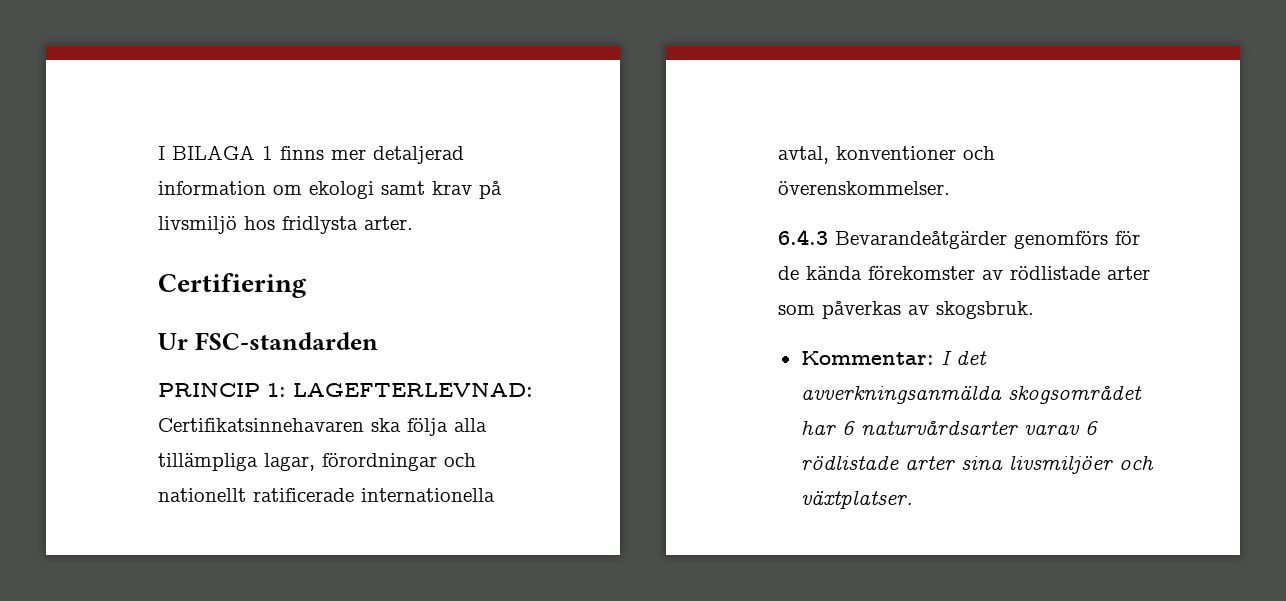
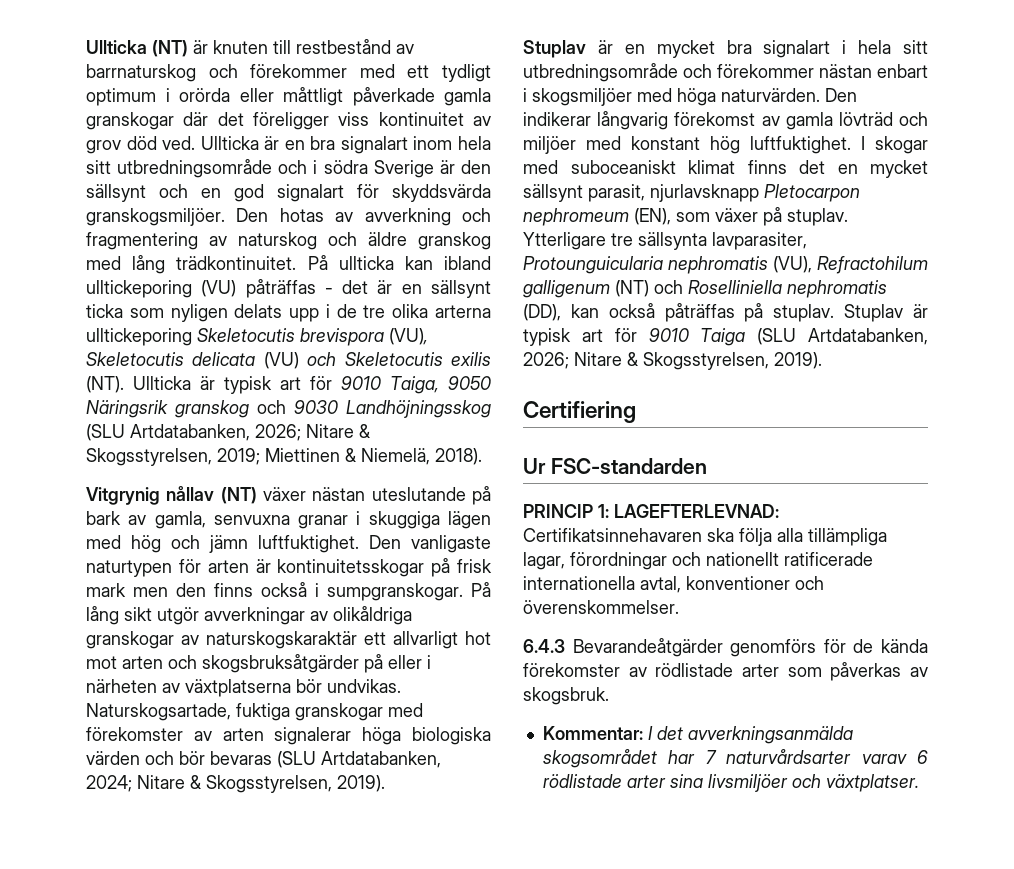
[158,145,464,164] [158,181,502,199] [158,216,413,234] I BILAGA 1 finns mer detaljerad information om ekologi samt krav på livsmiljö hos fridlysta arter. -> [86,39,414,57] [86,64,492,82] [86,87,491,106] [86,112,491,130] [86,136,491,154] [86,159,492,178] [86,184,491,202] [86,208,491,226] [86,232,491,250] [86,255,491,274] [86,279,491,298] [86,304,491,322] [86,328,428,346] [86,352,491,369] [86,376,492,394] [86,400,491,418] [86,424,370,441] [86,448,482,466] [86,486,491,505] [86,511,491,529] [86,535,491,553] [86,558,492,577] [86,582,491,601] [86,606,412,625] [86,631,491,649] [86,654,431,673] [86,679,401,697] [86,703,423,721] [86,727,491,745] [86,751,441,768] [86,775,385,793] [523,40,928,58] [523,63,928,82] [523,88,857,106] [523,111,928,130] [523,136,928,154] [523,160,928,178] [523,184,860,202] [523,207,848,226] [523,232,807,250] [523,256,928,274] [523,280,887,298] [523,303,928,322] [523,328,928,346] [523,352,822,370] Ullticka (NT) är knuten till restbestånd av barrnaturskog och förekommer med ett tydligt optimum i orörda eller måttligt påverkade gamla granskogar där det föreligger viss kontinuitet av grov död ved. Ullticka är en bra signalart inom hela sitt utbredningsområde och i södra Sverige är den sällsynt och en god signalart för skyddsvärda granskogsmiljöer. Den hotas av avverkning och fragmentering av naturskog och äldre granskog med lång trädkontinuitet. På ullticka kan ibland ulltickeporing (VU) påträffas - det är en sällsynt ticka som nyligen delats upp i de tre olika arterna ulltickeporing Skeletocutis brevispora (VU), Skeletocutis delicata (VU) och Skeletocutis exilis (NT). Ullticka är typisk art för 9010 Taiga, 9050 Näringsrik granskog och 9030 Landhöjningsskog (SLU Artdatabanken, 2026; Nitare & Skogsstyrelsen, 2019; Miettinen & Niemelä, 2018). // Vitgrynig nållav (NT) växer nästan uteslutande på bark av gamla, senvuxna granar i skuggiga lägen med hög och jämn luftfuktighet. Den vanligaste naturtypen för arten är kontinuitetsskogar på frisk mark men den finns också i sumpgranskogar. På lång sikt utgör avverkningar av olikåldriga granskogar av naturskogskaraktär ett allvarligt hot mot arten och skogsbruksåtgärder på eller i närheten av växtplatserna bör undvikas. Naturskogsartade, fuktiga granskogar med förekomster av arten signalerar höga biologiska värden och bör bevaras (SLU Artdatabanken, 2024; Nitare & Skogsstyrelsen, 2019). // Stuplav är en mycket bra signalart i hela sitt utbredningsområde och förekommer nästan enbart i skogsmiljöer med höga naturvärden. Den indikerar långvarig förekomst av gamla lövträd och miljöer med konstant hög luftfuktighet. I skogar med suboceaniskt klimat finns det en mycket sällsynt parasit, njurlavsknapp Pletocarpon nephromeum (EN), som växer på stuplav. Ytterligare tre sällsynta lavparasiter, Protounguicularia nephromatis (VU), Refractohilum galligenum (NT) och Roselliniella nephromatis (DD), kan också påträffas på stuplav. Stuplav är typisk art för 9010 Taiga (SLU Artdatabanken, 2026; Nitare & Skogsstyrelsen, 2019).
[841,421,855,435] 6 -> [705,750,717,764] 7

